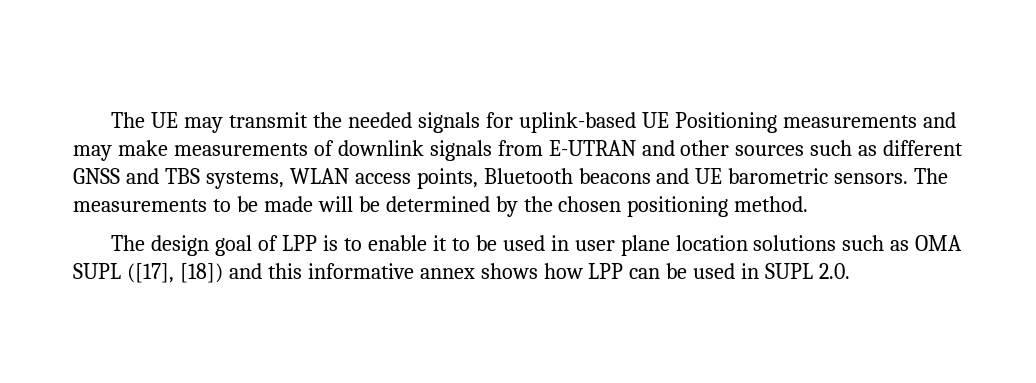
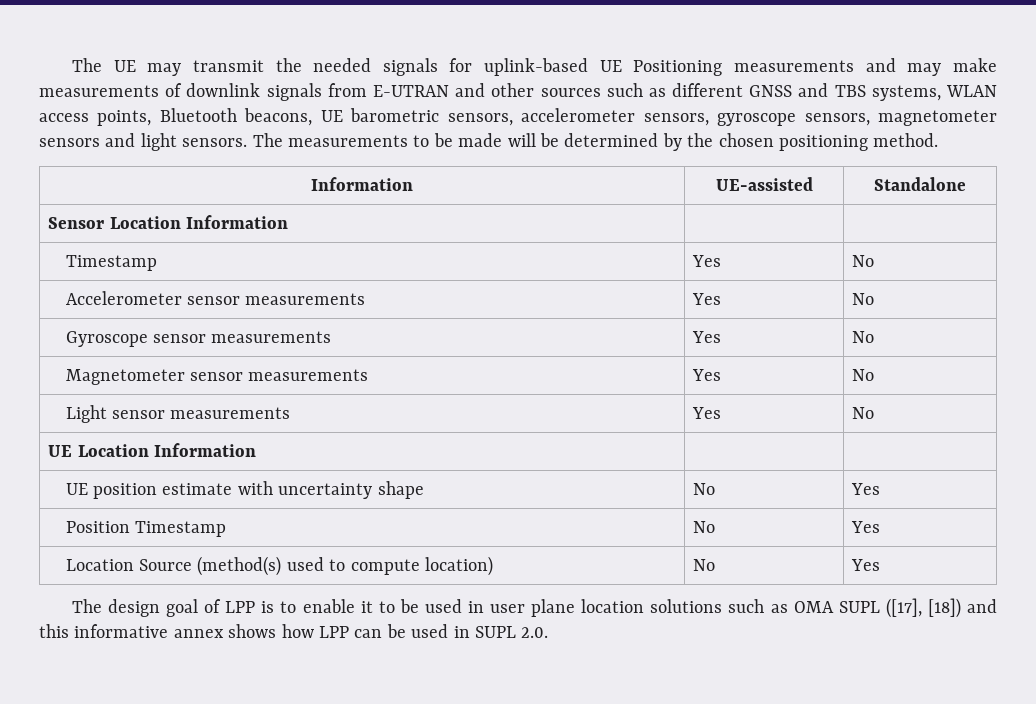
[578,168,829,184] beacons and UE barometric -> [244,108,997,126] [39,133,177,151] beacons, UE barometric sensors, accelerometer sensors, gyroscope sensors, magnetometer sensors and light
(809, 204) none -> [311,177,413,191] [715,177,813,191] [874,177,966,191] [48,215,289,229] [65,255,157,271] [692,255,722,267] [852,255,875,267] [65,291,366,305] [692,293,722,305] [852,293,875,305] [65,331,332,347] [692,331,722,343] [852,331,875,343] [65,369,369,385] [692,369,722,381] [852,369,875,381] [65,405,291,423] [692,407,722,419] [852,407,875,419] [48,443,257,457] [65,481,424,499] [693,483,716,495] [851,483,881,495] [65,521,226,537] [693,521,716,533] [851,521,881,533] [65,556,493,576] [693,559,716,571] [851,559,881,571] // Information | UE-assisted | Standalone // Sensor Location Information | | // Timestamp | Yes | No // Accelerometer sensor measurements | Yes | No // Gyroscope sensor measurements | Yes | No // Magnetometer sensor measurements | Yes | No // Light sensor measurements | Yes | No // UE Location Information | | // UE position estimate with uncertainty shape | No | Yes // Position Timestamp | No | Yes // Location Source (method(s) used to compute location) | No | Yes

